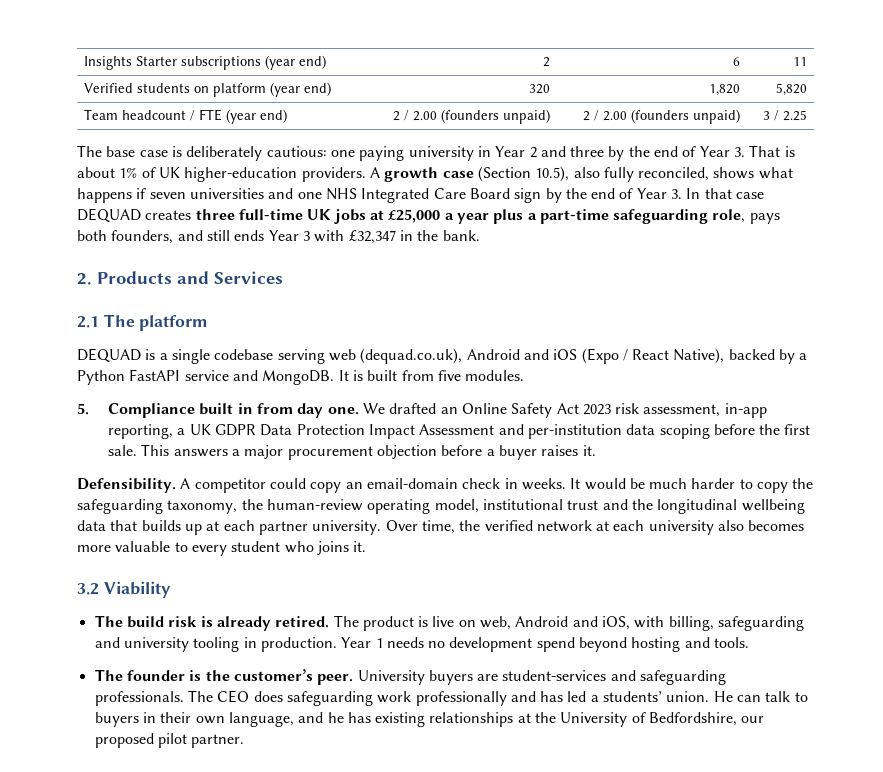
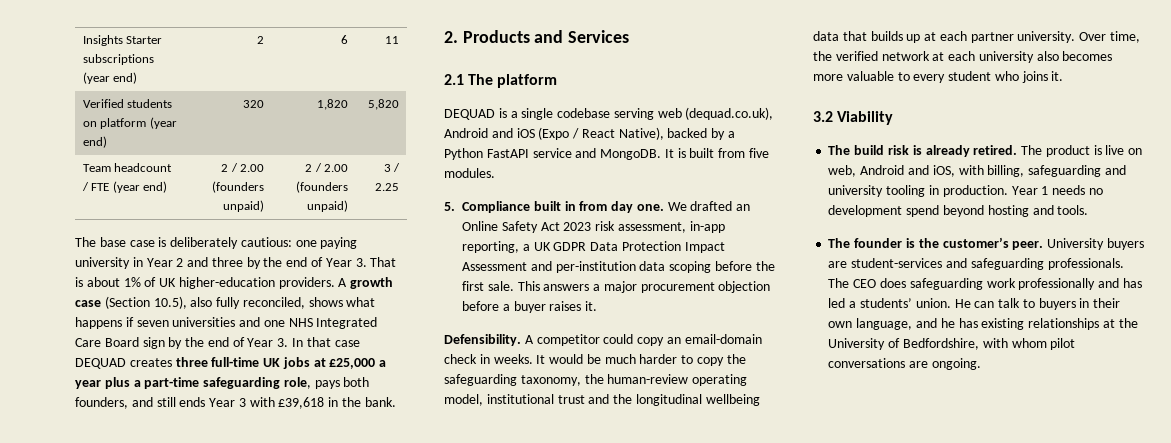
[348,230,396,244] £32,347 -> [278,397,325,409] £39,618
[741,716,765,723] [94,733,245,748] our proposed pilot partner. -> [982,338,1076,350] [828,358,981,370] with whom pilot conversations are ongoing.

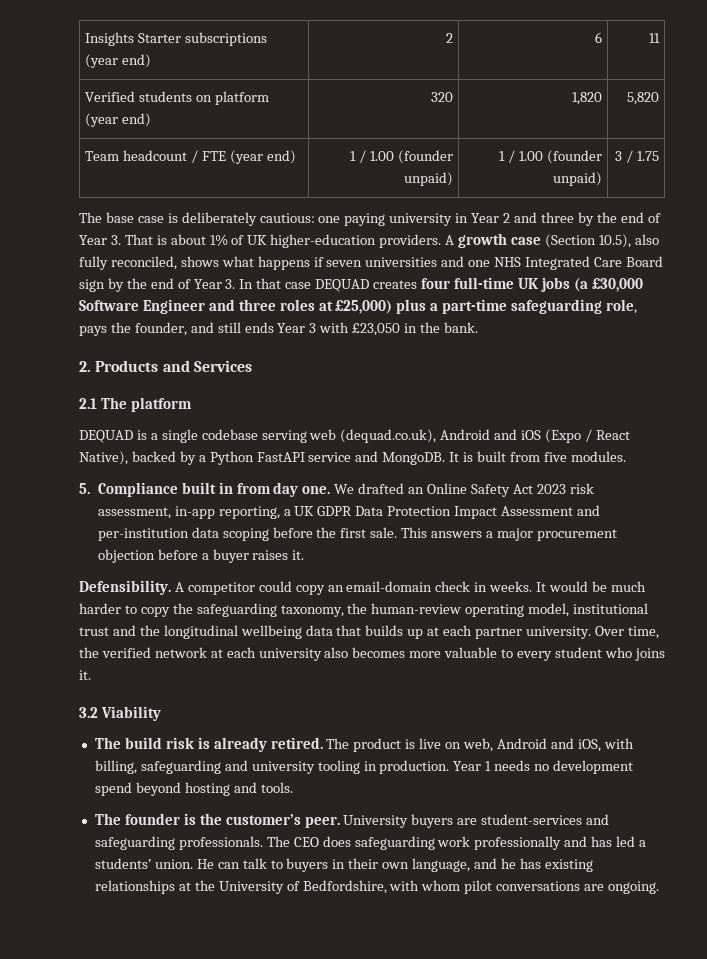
[221,163,264,172] [211,181,264,193] [222,200,264,212] [305,163,348,172] [295,181,348,193] 2 / 2.00 (founders unpaid) | 2 / 2.00 (founders -> [349,150,453,164] [403,172,453,186] [498,150,602,164] 1 / 1.00 (founder unpaid) | 1 / 1.00 (founder
[374,183,399,191] 2.25 -> [636,151,659,161] 1.75
[175,357,208,367] three -> [420,278,450,289] four
[313,358,387,369] [75,380,101,389] at £25,000 a year -> [573,278,643,292] [79,299,393,314] (a £30,000 Software Engineer and three roles at £25,000)
[343,377,370,387] [75,397,128,409] both founders, -> [110,322,187,336] the founder,
[278,397,325,409] £39,618 -> [352,323,401,336] £23,050

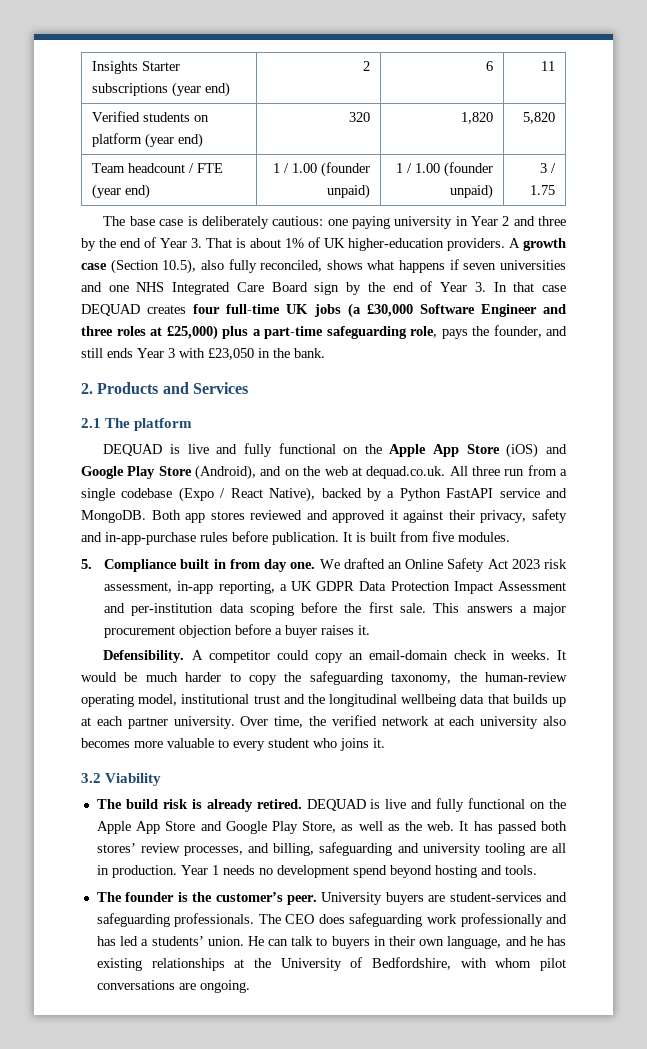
[150,429,542,443] a single codebase serving web (dequad.co.uk), Android and iOS -> [187,443,567,458] [81,465,567,480] [81,488,173,501] live and fully functional on the Apple App Store (iOS) and Google Play Store (Android), and on the web at dequad.co.uk. All three run from a single codebase
(446, 458) none -> [151,509,567,523] [81,531,339,545] Both app stores reviewed and approved it against their privacy, safety and in-app-purchase rules before publication.
[326,738,634,752] The product is live on web, Android and iOS, with -> [306,798,566,812] [96,821,567,834] [96,843,270,856] DEQUAD is live and fully functional on the Apple App Store and Google Play Store, as well as the web. It has passed both stores’ review processes, and
(360, 767) none -> [529,843,567,853] are all

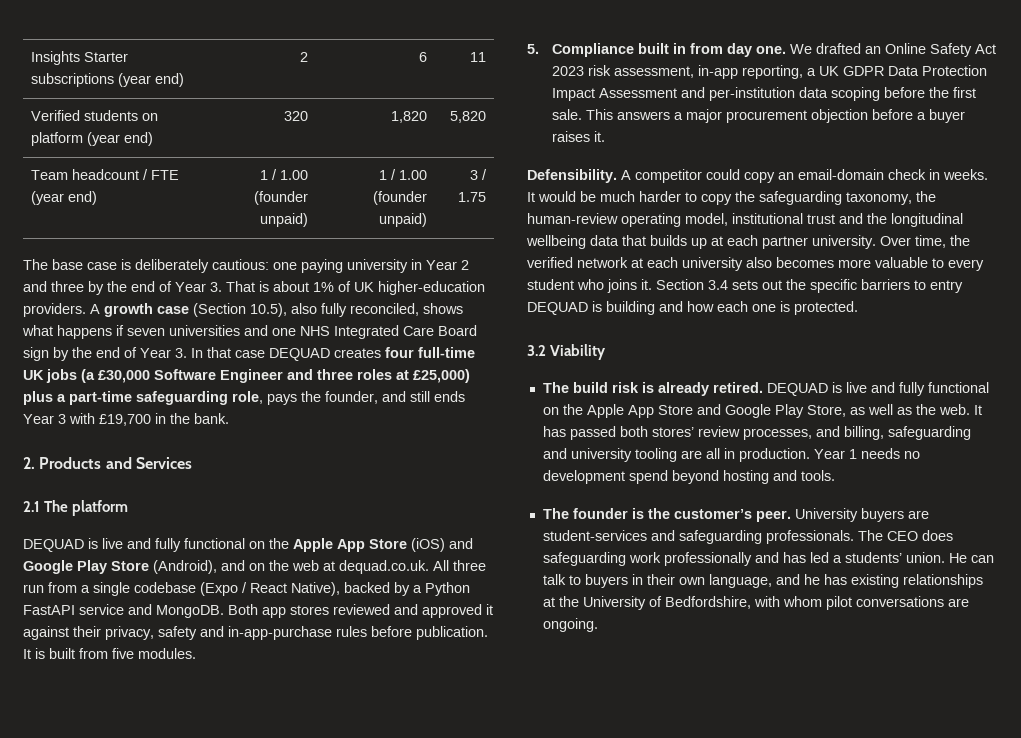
[208,348,254,360] £23,050 -> [99,414,151,426] £19,700
(385, 743) none -> [656,279,963,293] [527,301,858,315] Section 3.4 sets out the specific barriers to entry DEQUAD is building and how each one is protected.

